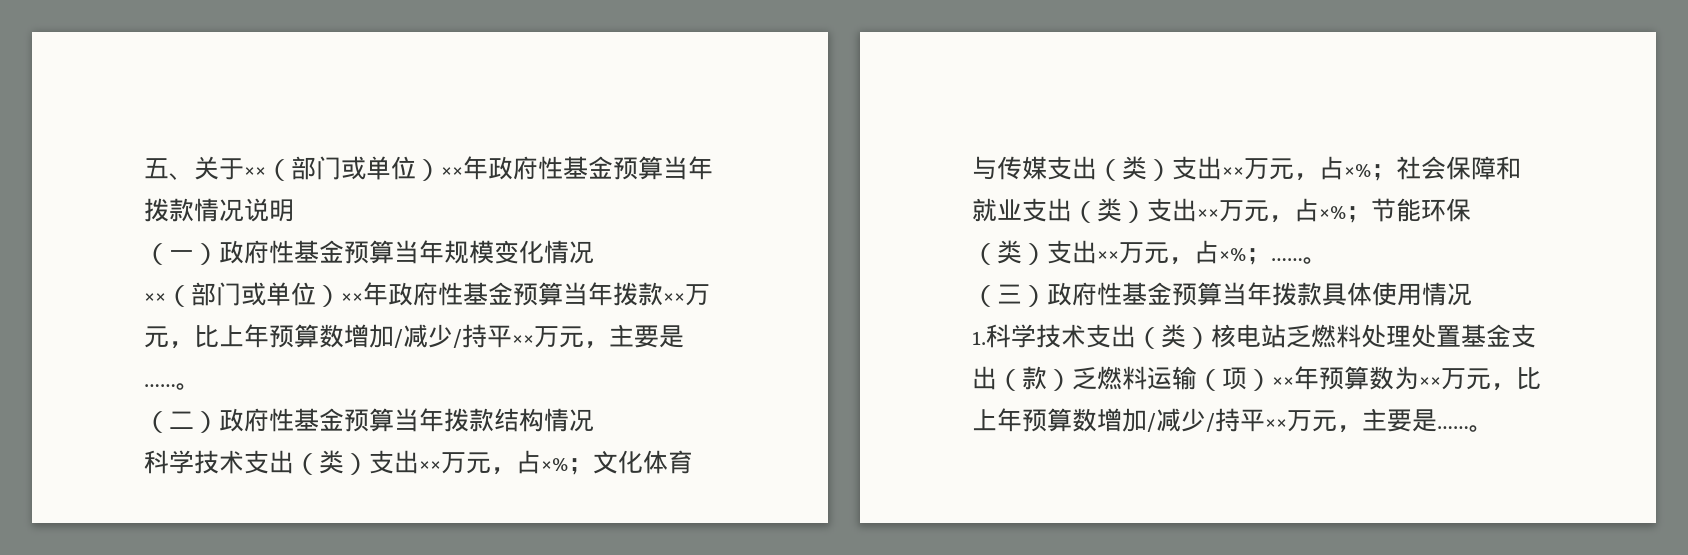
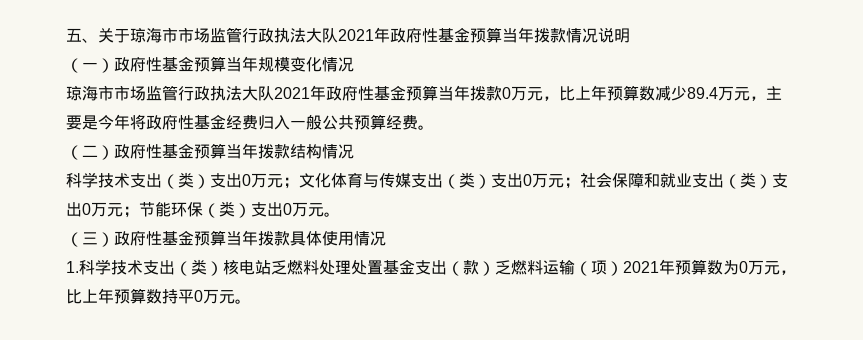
[244,156,463,181] ××（部门或单位）×× -> [130,27,374,43] 琼海市市场监管行政执法大队2021
[144,282,710,307] [144,324,684,349] [144,384,176,387] ××（部门或单位）××年政府性基金预算当年拨款××万元，比上年预算数增加/减少/持平××万元，主要是…… -> [66,85,782,101] [66,114,418,130] 琼海市市场监管行政执法大队2021年政府性基金预算当年拨款0万元，比上年预算数减少89.4万元，主要是今年将政府性基金经费归入一般公共预算经费
[419,450,568,475] ××万元，占×% -> [242,173,283,188] 0万元
[1222,156,1371,181] ××万元，占×% -> [523,173,564,188] 0万元
[1197,198,1346,223] ××万元，占×% -> [82,202,123,217] 0万元
[1097,240,1303,265] ××万元，占×%；…… -> [283,202,324,217] 0万元
[1272,377,1294,387] ×× -> [623,261,659,273] 2021
[1419,367,1541,391] [972,408,1469,433] ××万元，比上年预算数增加/减少/持平××万元，主要是…… -> [739,260,796,275] [66,288,235,304] 0万元，比上年预算数持平0万元

